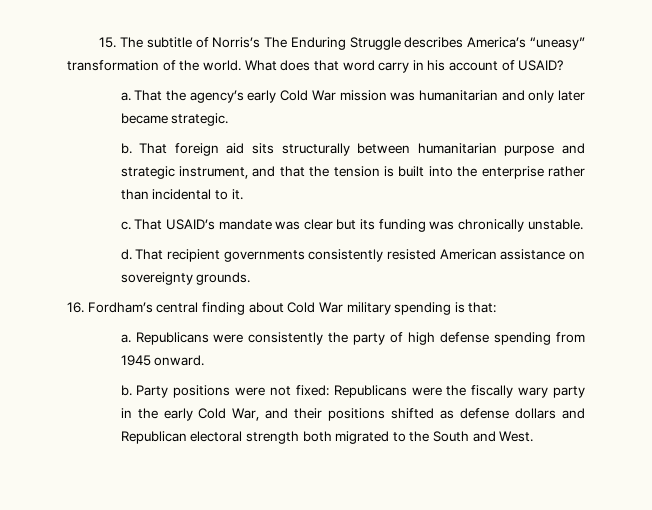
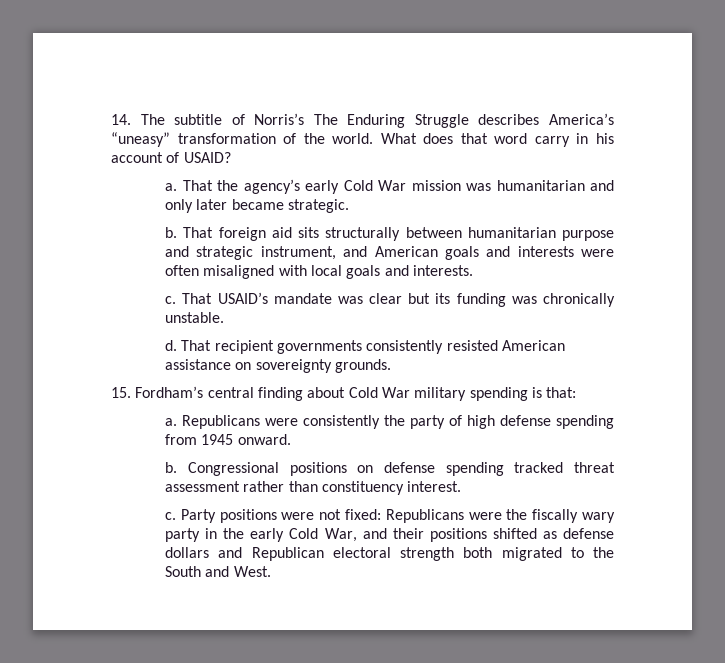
[99,37,117,48] 15. -> [111,114,131,125] 14.
[279,166,585,179] [120,189,243,200] that the tension is built into the enterprise rather than incidental to it. -> [374,246,614,260] [165,265,474,279] American goals and interests were often misaligned with local goals and interests.
[67,302,84,313] 16. -> [111,387,131,398] 15.
(132, 390) none -> [187,462,615,476] [165,481,462,495] [165,512,177,520] Congressional positions on defense spending tracked threat assessment rather than constituency interest. // c.

